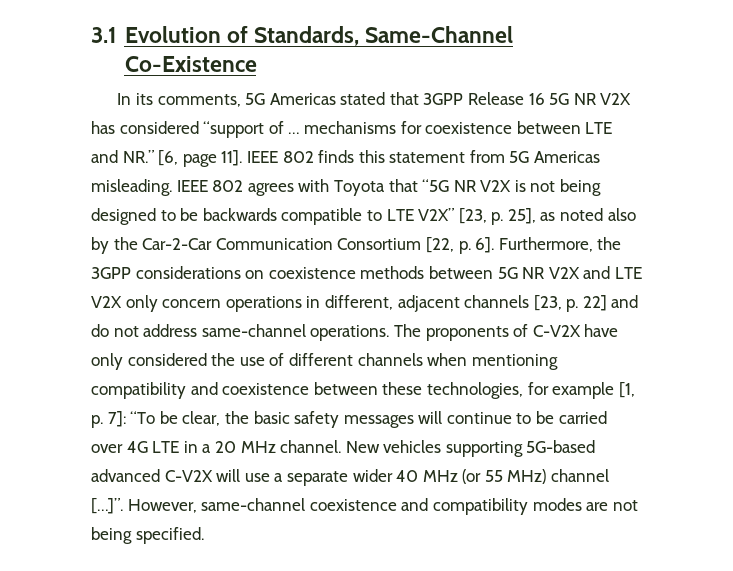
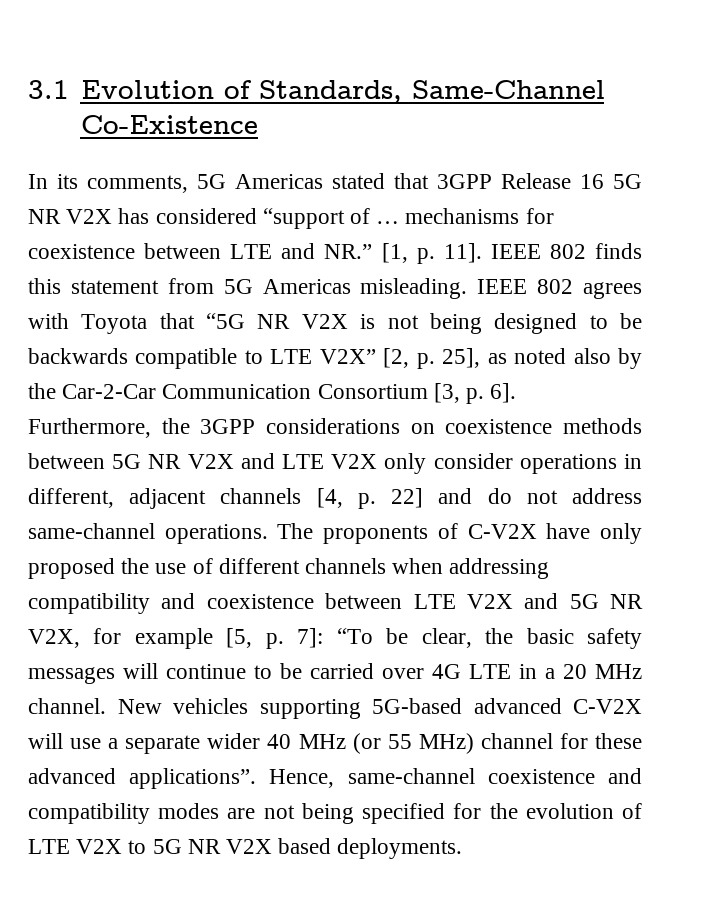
[158,150,217,167] [6, page -> [381,243,435,264] [1, p.
[458,208,487,224] [23, -> [383,348,410,368] [2,
[425,237,454,253] [22, -> [433,383,460,403] [3,
[162,299,222,308] concern -> [433,453,513,469] consider
[533,295,562,311] [23, -> [316,488,343,508] [4,
[127,353,207,366] considered -> [28,558,115,579] proposed
[471,354,558,370] mentioning -> [449,558,550,579] addressing
[382,382,523,399] these technologies, -> [413,593,643,609] [28,629,80,648] LTE V2X and 5G NR V2X,
[618,382,635,398] [1, -> [226,628,253,648] [5,
[91,498,197,514] […]”. However, -> [559,733,642,749] [28,768,335,789] for these advanced applications”. Hence,
[135,527,204,544] specified. -> [362,803,642,824] [28,838,463,859] specified for the evolution of LTE V2X to 5G NR V2X based deployments.

